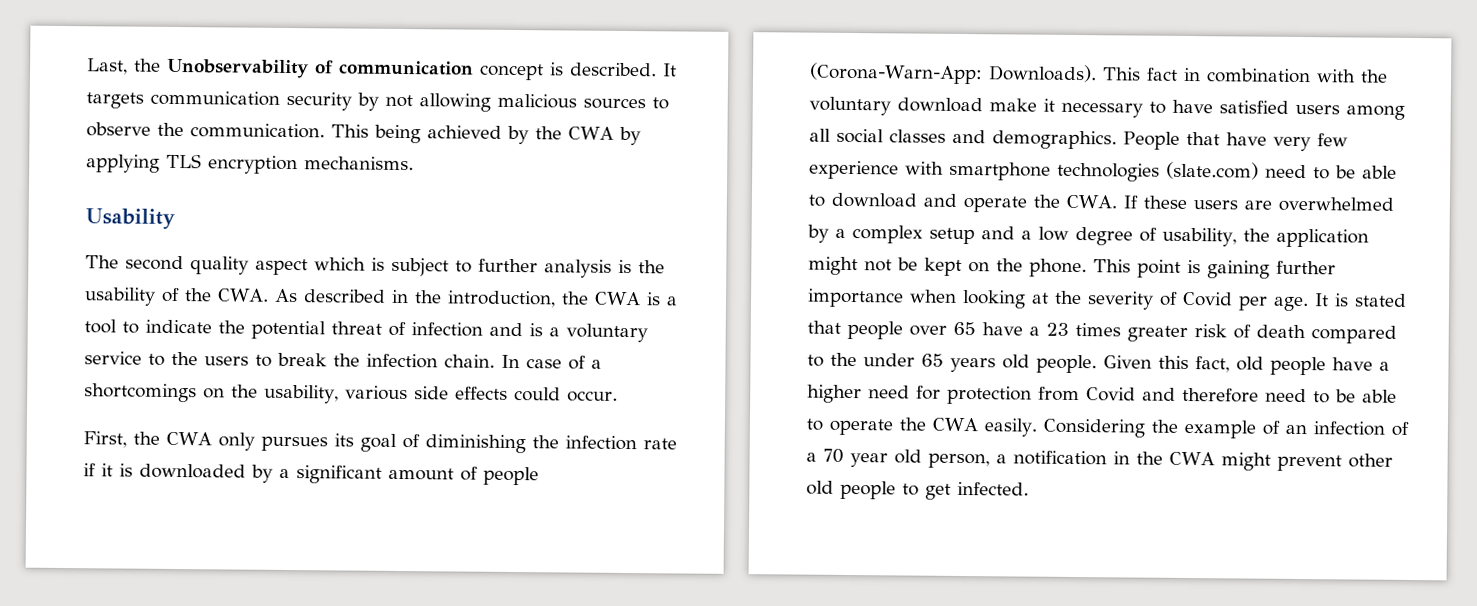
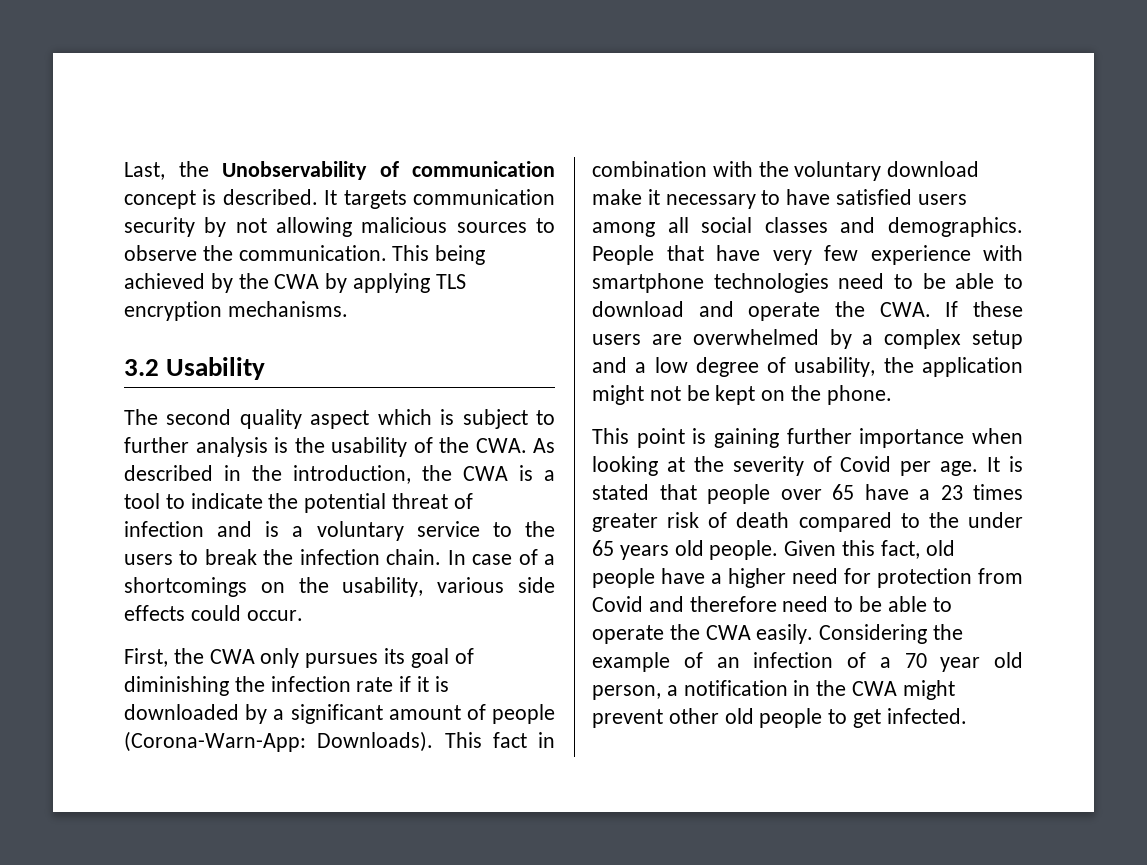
(414, 163) none -> [124,359,159,376] 3.2
[1166,161,1259,180] (slate.com) -> (829, 283) none
(1087, 268) none -> (892, 395) //

